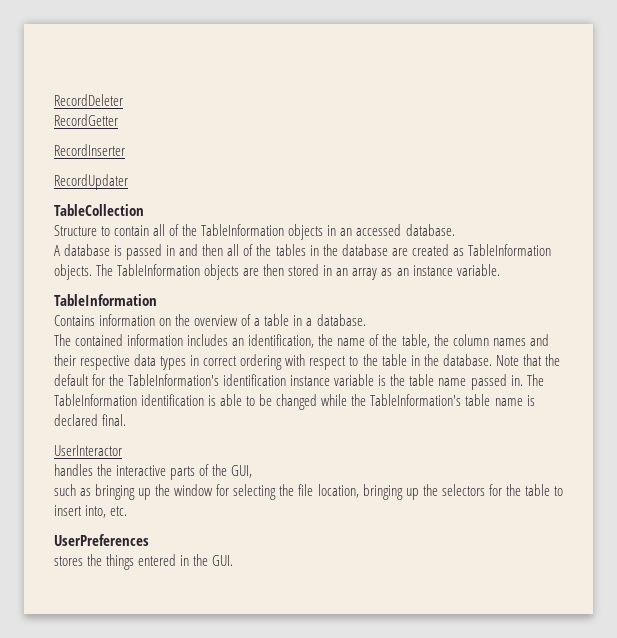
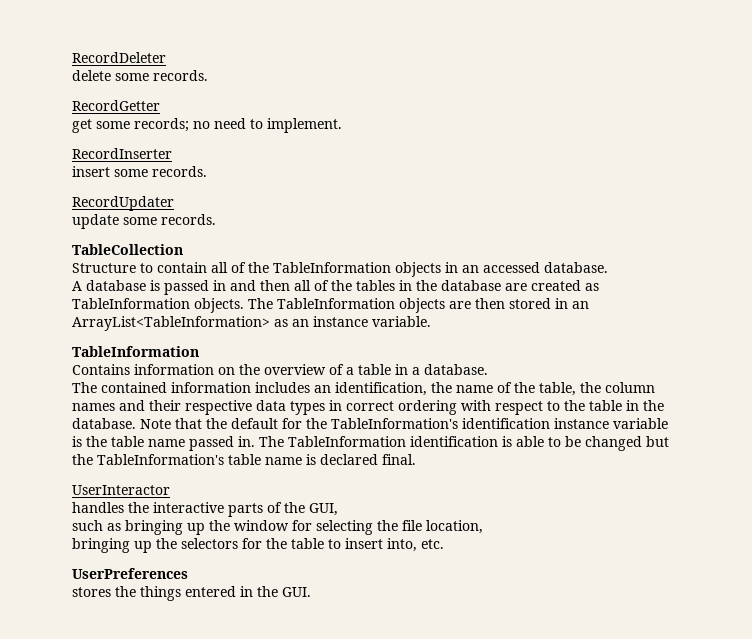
[54,114,118,126] [54,144,125,156] [54,174,128,190] RecordGetter // RecordInserter // RecordUpdater -> [72,70,208,81] [72,100,160,111] [72,118,342,133] [72,148,172,159] [72,166,207,177] [72,196,174,211] [72,214,216,229] delete some records. // RecordGetter // get some records; no need to implement. // RecordInserter // insert some records. // RecordUpdater // update some records.
[352,268,378,280] array -> [72,316,270,331] ArrayList<TableInformation>
[321,394,348,406] while -> [646,436,669,447] but
(359, 491) none -> (483, 527) //

